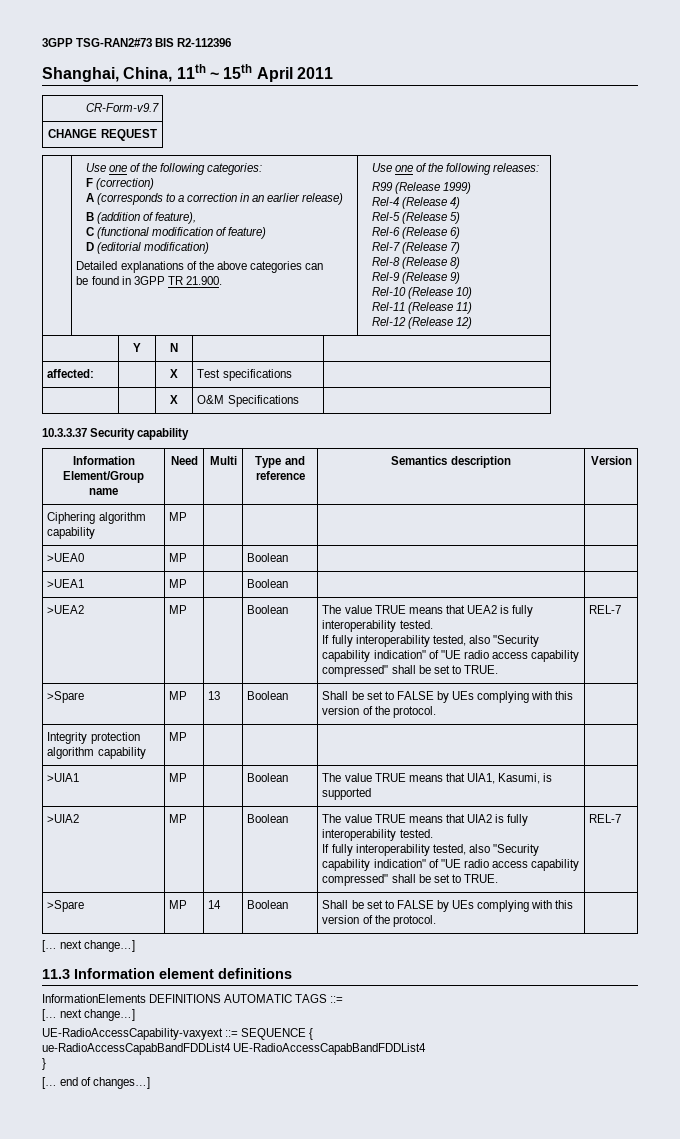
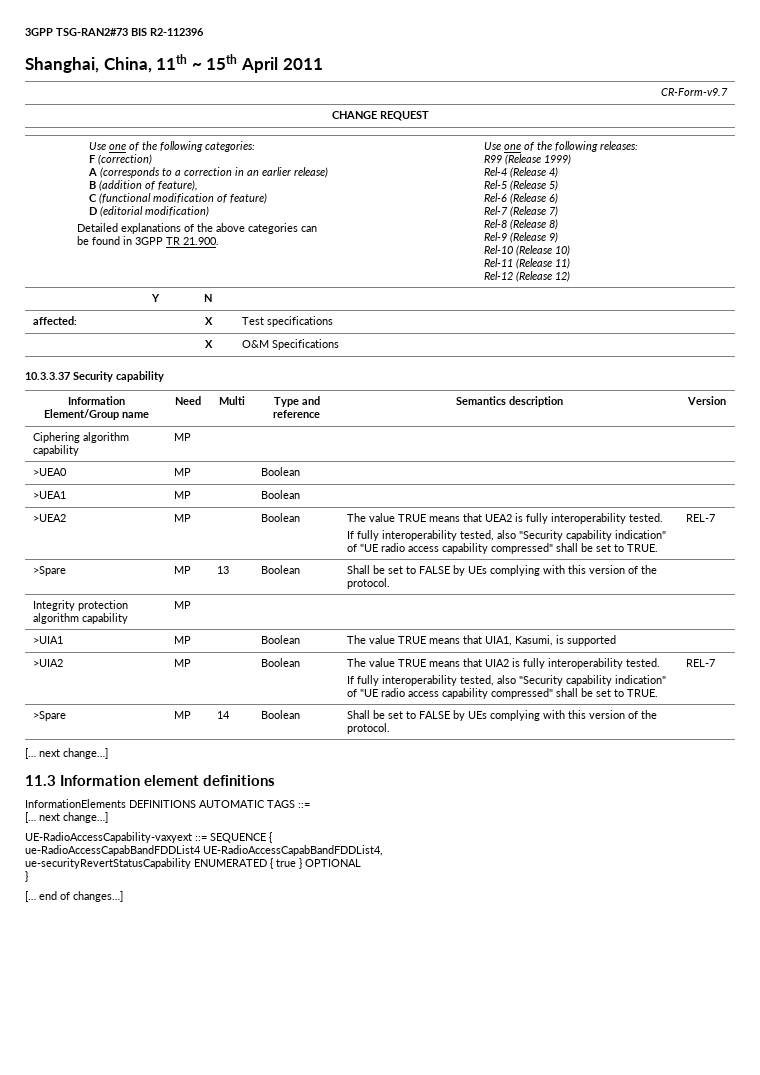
[233,1043,427,1055] UE-RadioAccessCapabBandFDDList4 -> [203,845,383,856] [25,858,361,869] UE-RadioAccessCapabBandFDDList4, // ue-securityRevertStatusCapability ENUMERATED { true } OPTIONAL

